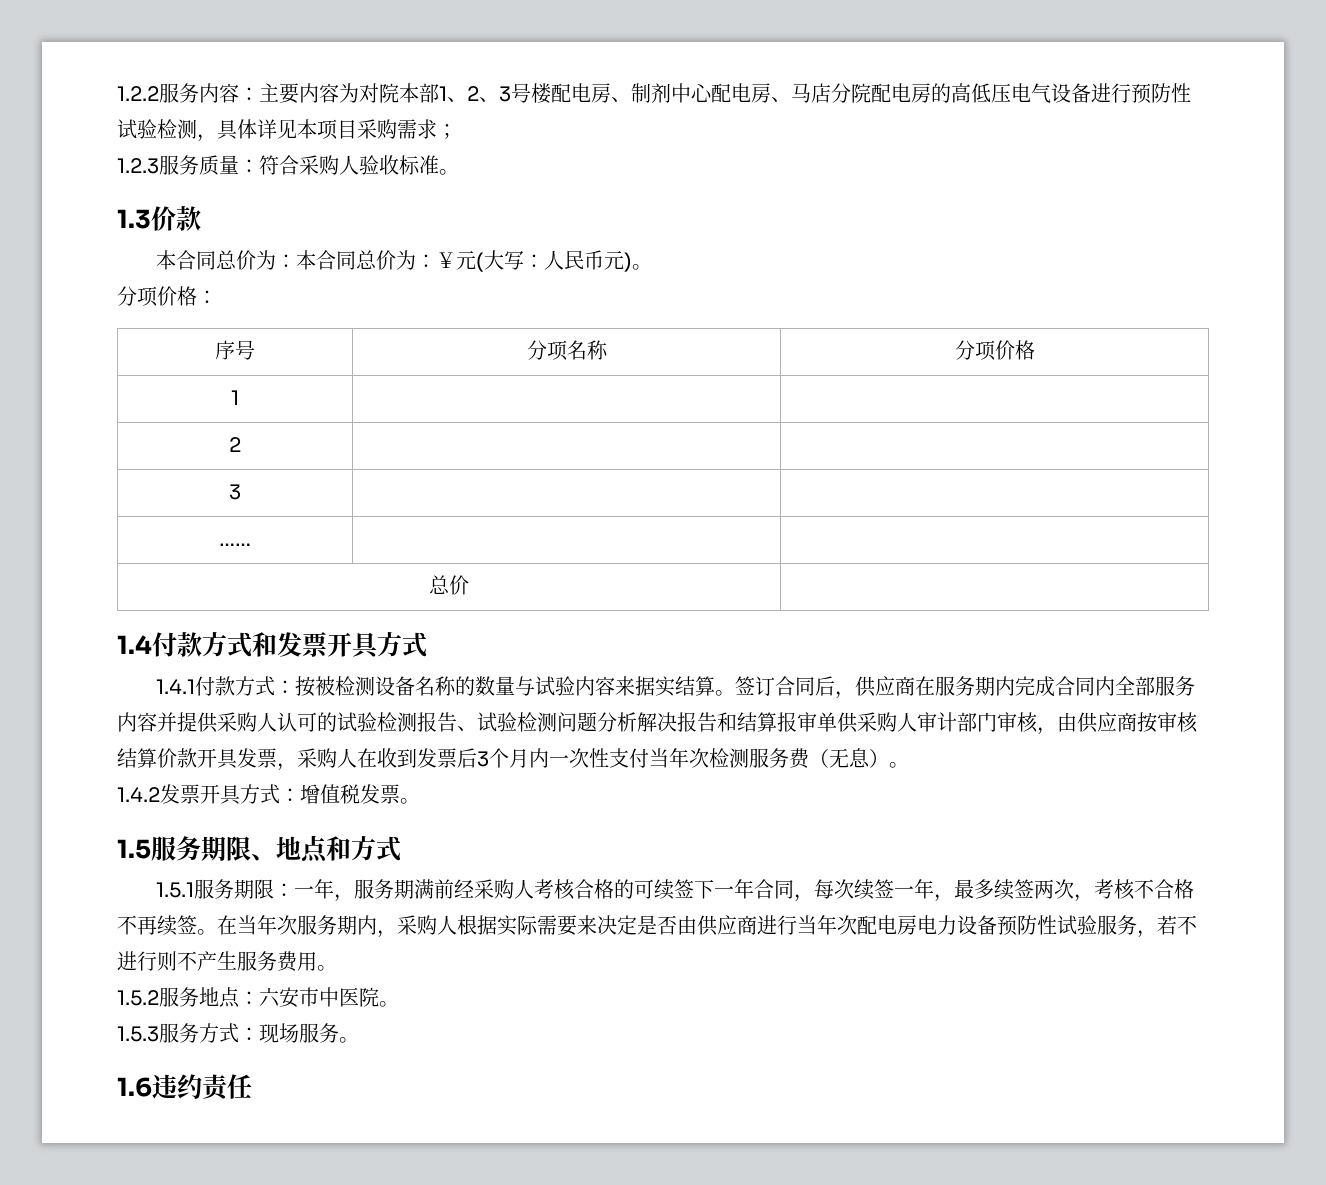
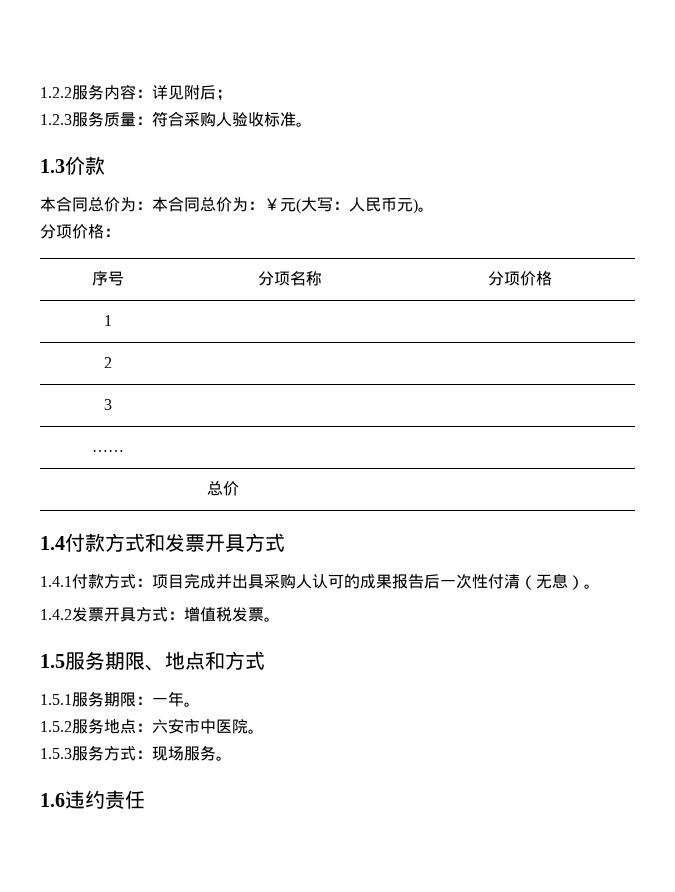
[259,83,1191,104] [117,119,437,142] 主要内容为对院本部1、2、3号楼配电房、制剂中心配电房、马店分院配电房的高低压电气设备进行预防性试验检测，具体详见本项目采购需求 -> [152,85,216,100] 详见附后
[294,676,1195,699] [117,712,1198,735] [117,748,810,771] 按被检测设备名称的数量与试验内容来据实结算。签订合同后，供应商在服务期内完成合同内全部服务内容并提供采购人认可的试验检测报告、试验检测问题分析解决报告和结算报审单供采购人审计部门审核，由供应商按审核结算价款开具发票，采购人在收到发票后3个月内一次性支付当年次检测服务费 -> [152,573,520,589] 项目完成并出具采购人认可的成果报告后一次性付清
[333,879,1194,902] [117,915,1197,938] [117,951,317,972] ，服务期满前经采购人考核合格的可续签下一年合同，每次续签一年，最多续签两次，考核不合格不再续签。在当年次服务期内，采购人根据实际需要来决定是否由供应商进行当年次配电房电力设备预防性试验服务，若不进行则不产生服务费用 -> (184, 699) none

